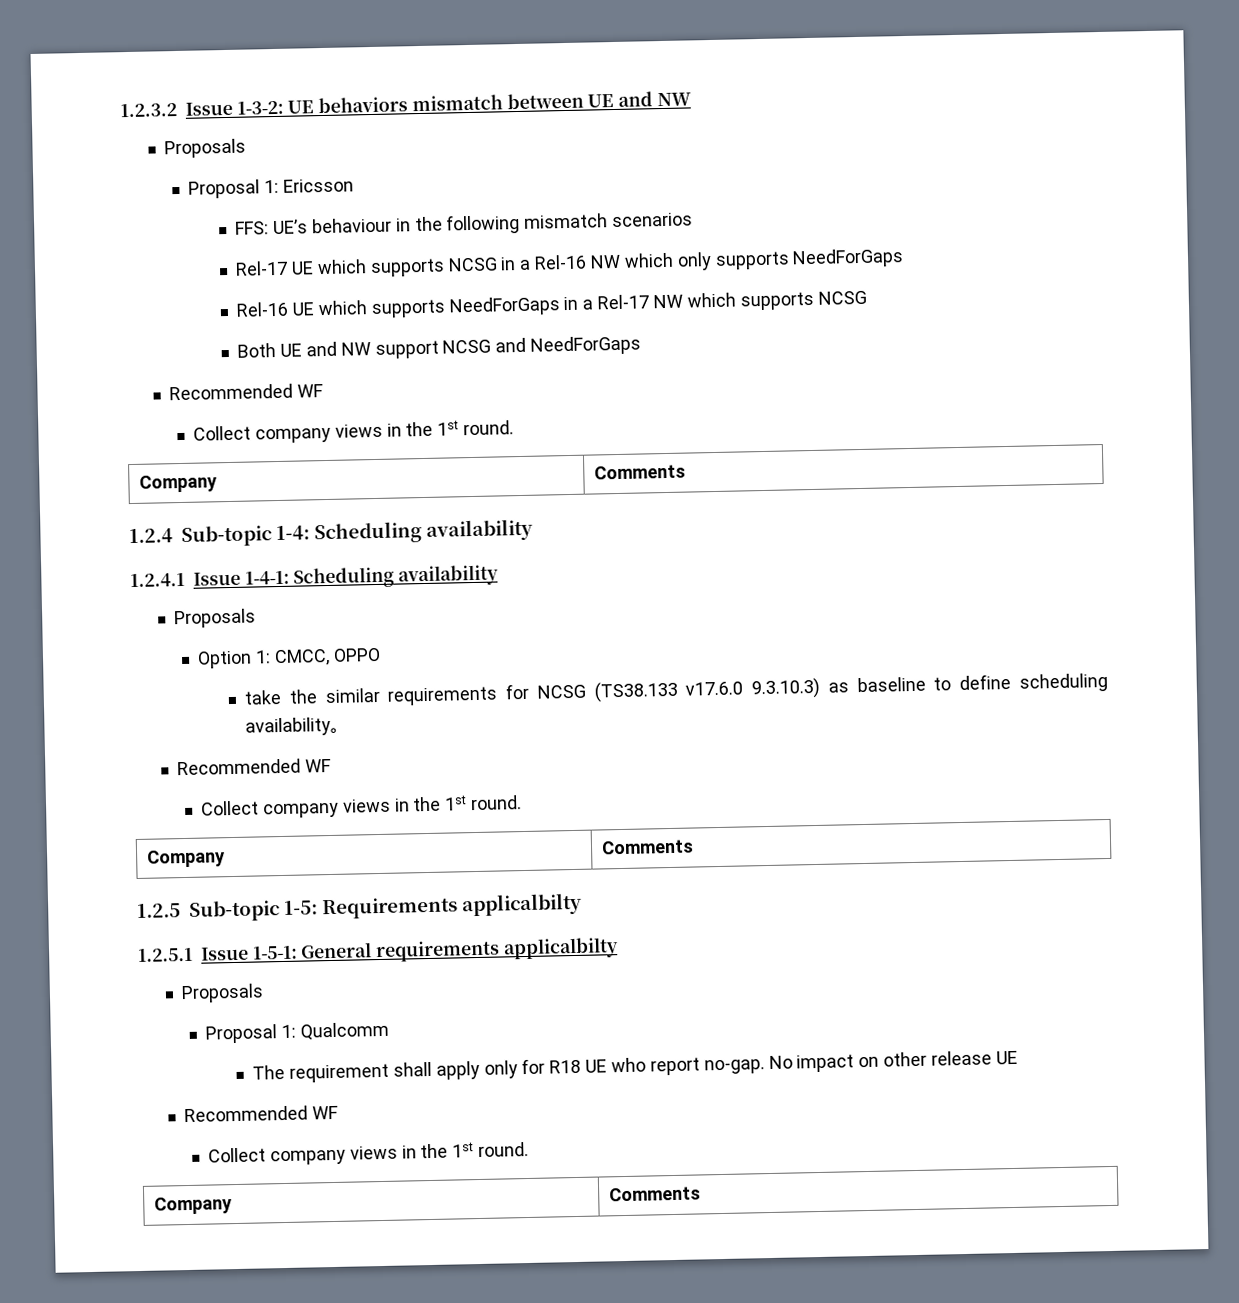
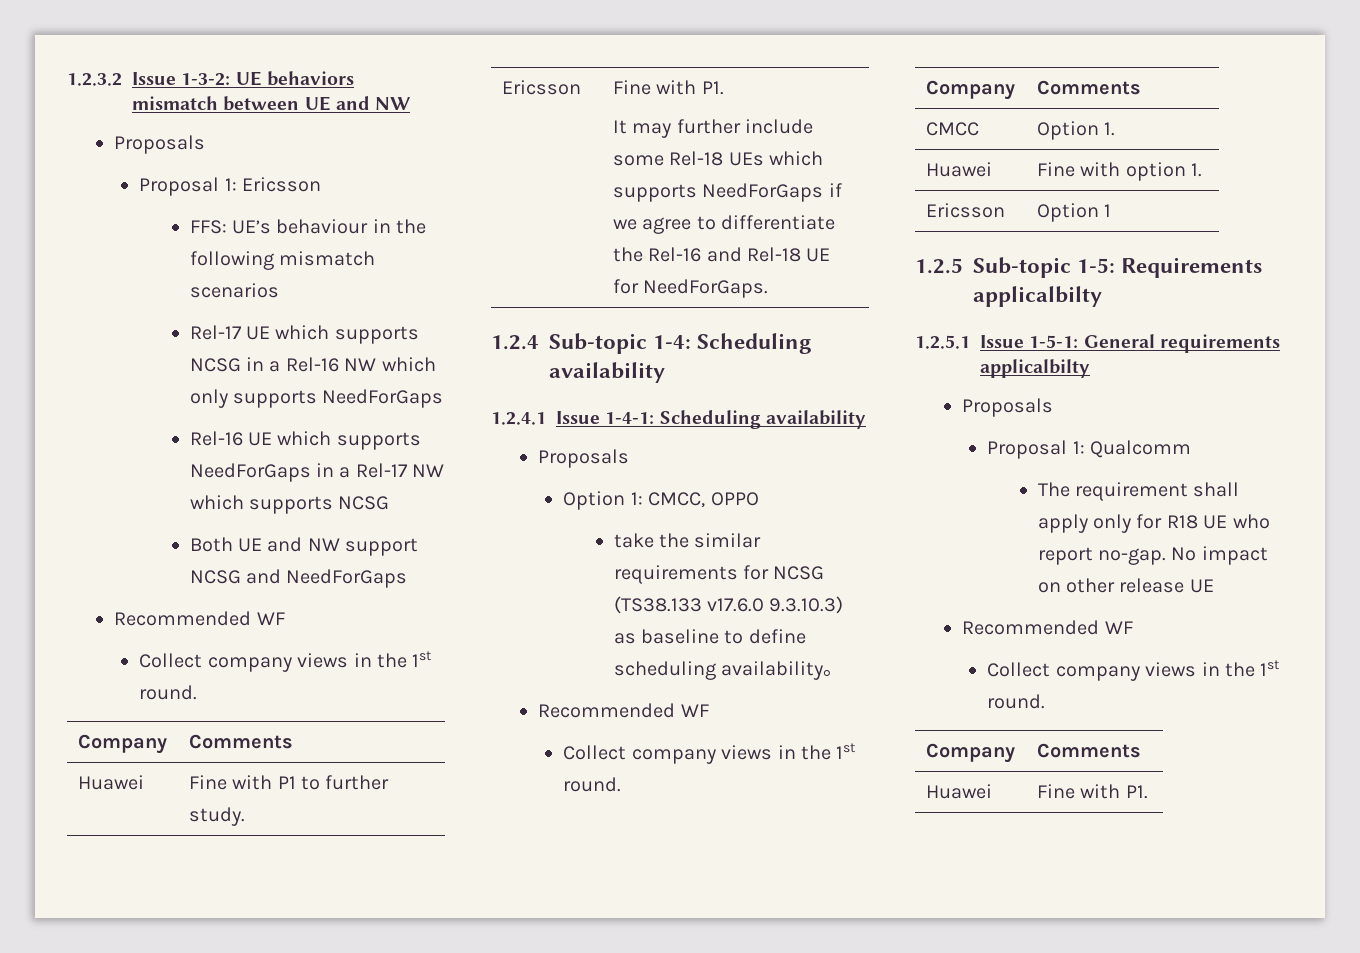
(686, 472) none -> [77,775,144,790] [188,775,390,790] [188,807,245,826] [501,80,581,95] [612,80,724,95] [612,119,813,138] [612,151,823,166] [612,183,842,202] [612,215,835,234] [612,247,831,262] [612,279,769,298] // Huawei | Fine with P1 to further study. // Ericsson | Fine with P1. // It may further include some Rel-18 UEs which supports NeedForGaps if we agree to differentiate the Rel-16 and Rel-18 UE for NeedForGaps.
(694, 847) none -> [925,122,979,136] [1036,121,1116,140] [925,162,992,177] [1036,162,1202,181] [925,203,1005,218] [1036,203,1112,222] // CMCC | Option 1. // Huawei | Fine with option 1. // Ericsson | Option 1
(701, 1194) none -> [925,784,992,799] [1036,784,1148,799] // Huawei | Fine with P1.

